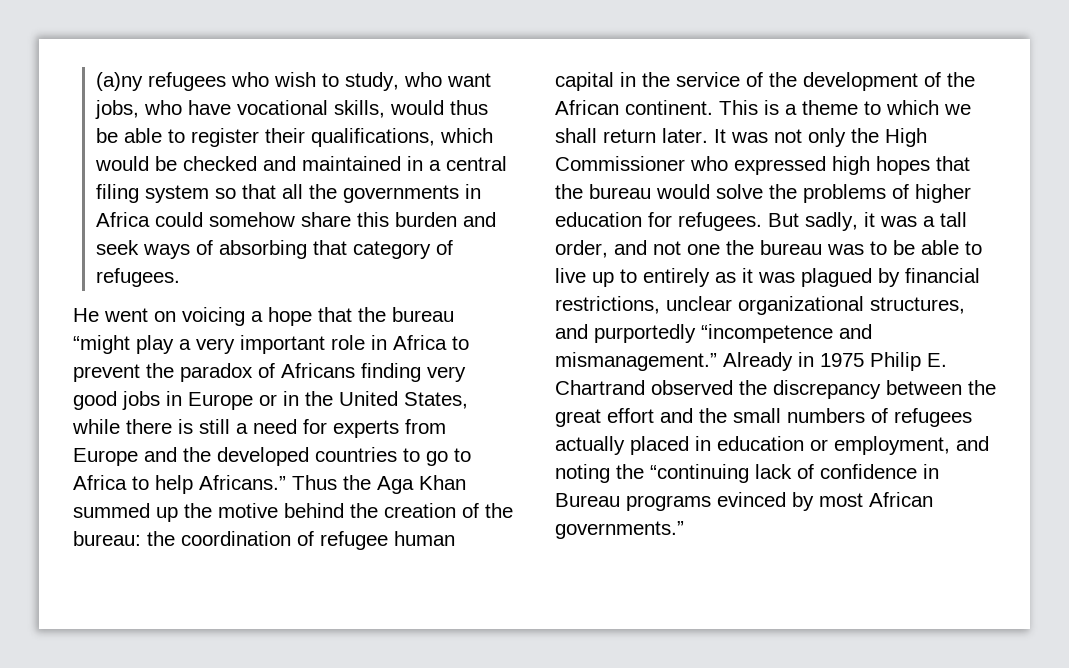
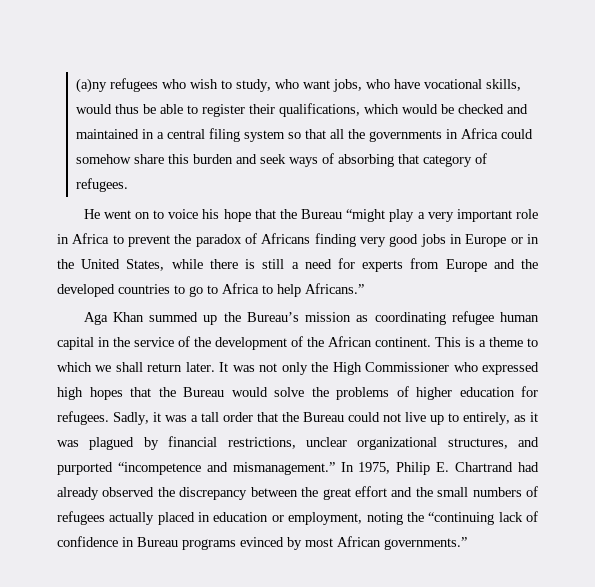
[182,307,263,326] voicing a -> [153,209,220,219] to voice his
[392,307,454,322] bureau -> [301,209,343,219] Bureau
[292,475,371,490] Thus the -> (364, 288) //
[218,503,513,518] [73,531,314,546] motive behind the creation of the bureau: the coordination of -> [246,312,446,325] Bureau’s mission as coordinating
[589,184,651,199] bureau -> [183,387,224,397] Bureau
[768,212,858,231] But sadly, -> [113,412,149,425] Sadly,
[555,240,982,258] order, and not one the bureau was to be able to -> [223,412,401,422] order that the Bureau could not
[643,268,710,287] entirely -> [463,412,510,425] entirely,
[594,324,696,343] purportedly -> [57,462,113,475] purported
[723,352,864,371] Already in 1975 -> [340,462,391,474] In 1975,
(645, 387) none -> [518,462,540,472] [57,487,99,500] had already
[956,436,989,451] and -> (363, 518) none

